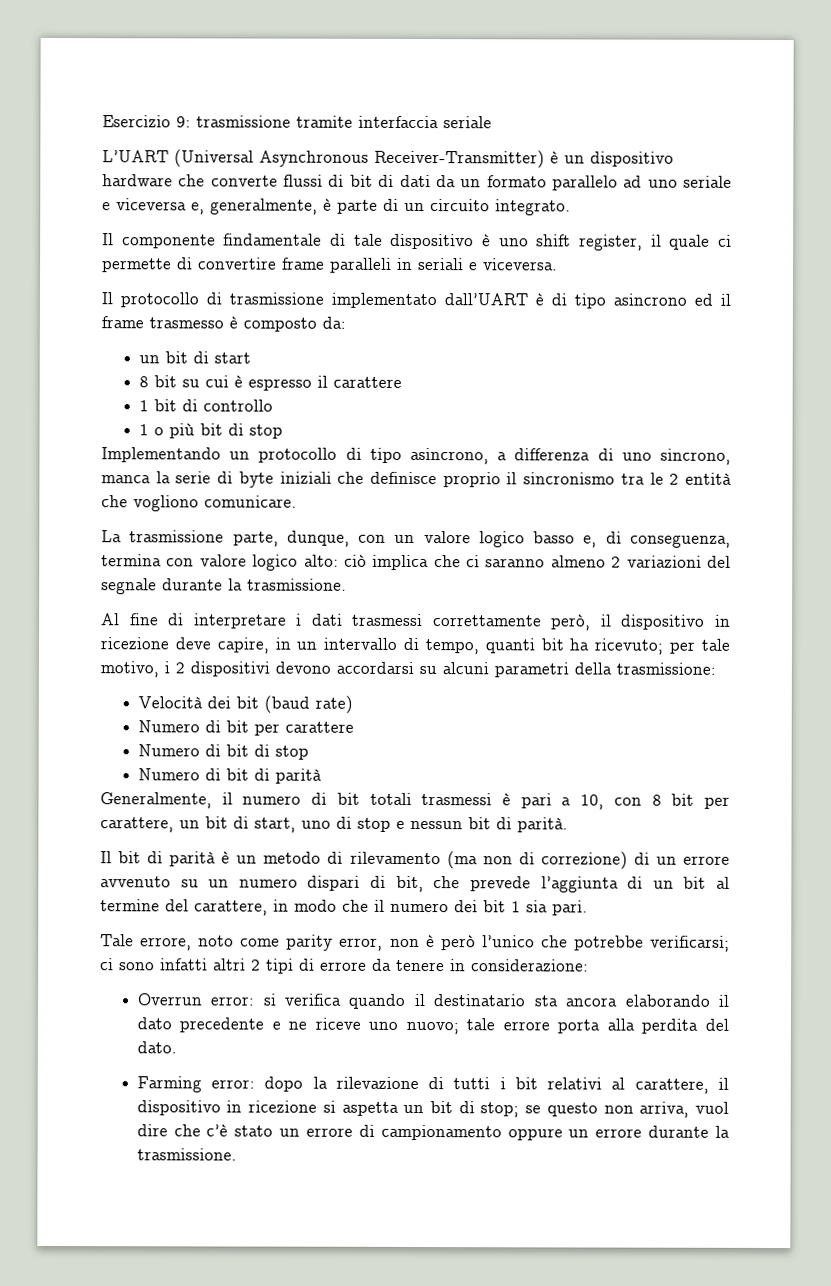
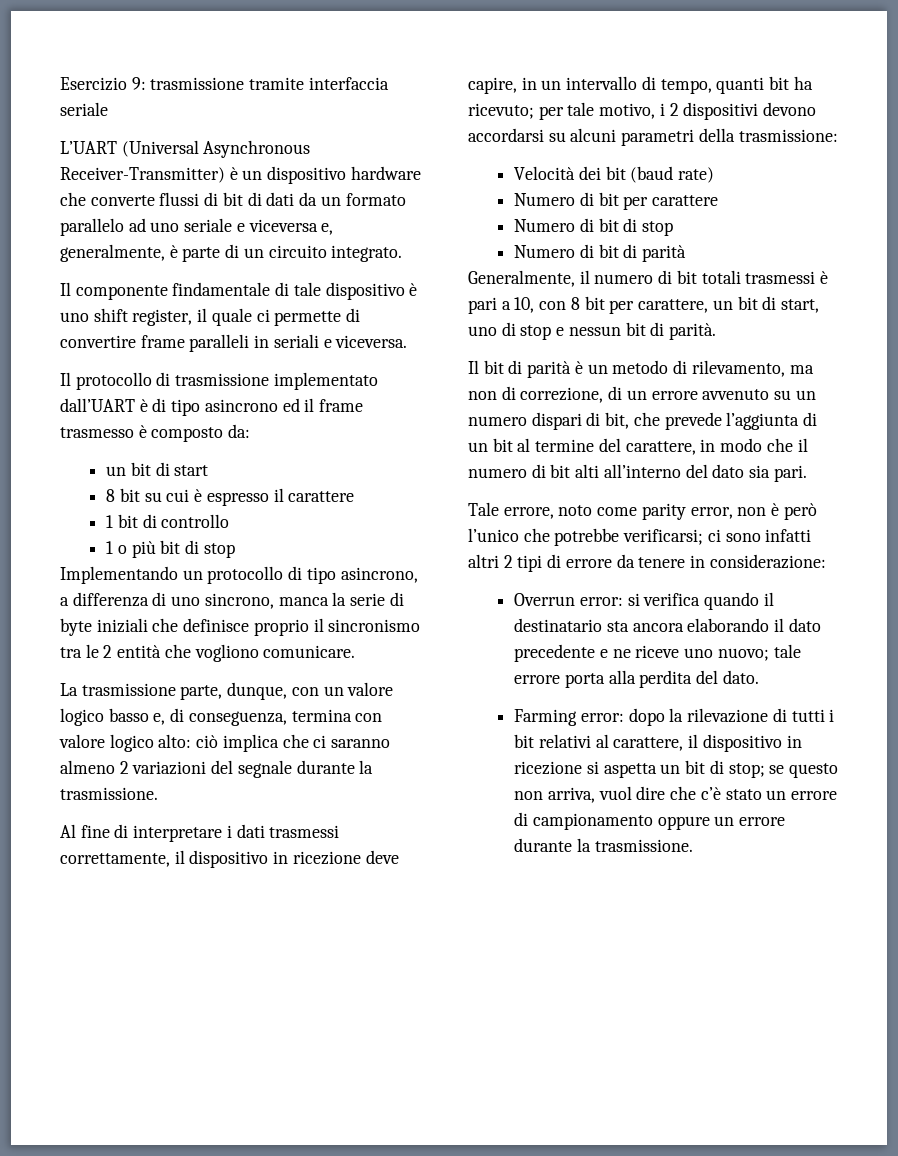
[432,614,592,631] correttamente però, -> [60,853,170,867] correttamente,
[349,851,478,870] rilevamento (ma -> [691,360,814,377] rilevamento, ma
[540,851,628,870] correzione) -> [520,387,604,403] correzione,
[454,900,521,913] dei bit 1 -> [531,464,745,478] di bit alti all’interno del dato

